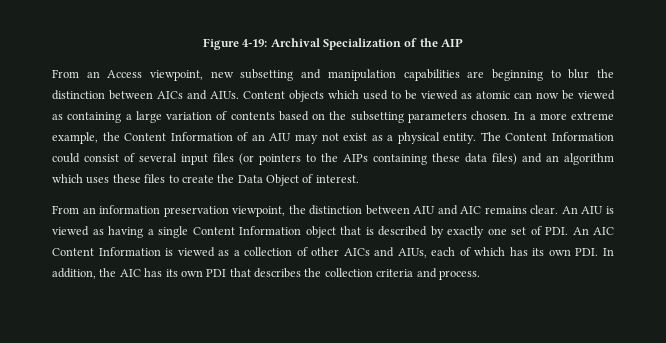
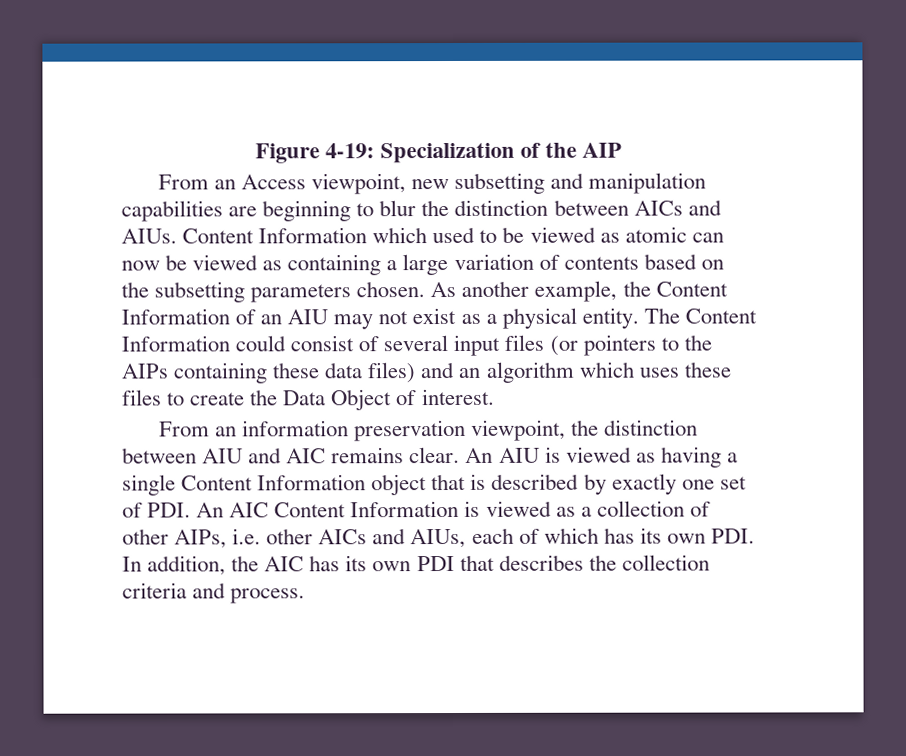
[270,38,320,47] Archival -> (375, 151) none
[289,90,324,102] objects -> [258,227,368,244] Information
[514,112,614,120] In a more extreme -> [430,280,530,298] As another
(340, 251) none -> [174,528,314,549] AIPs, i.e. other

